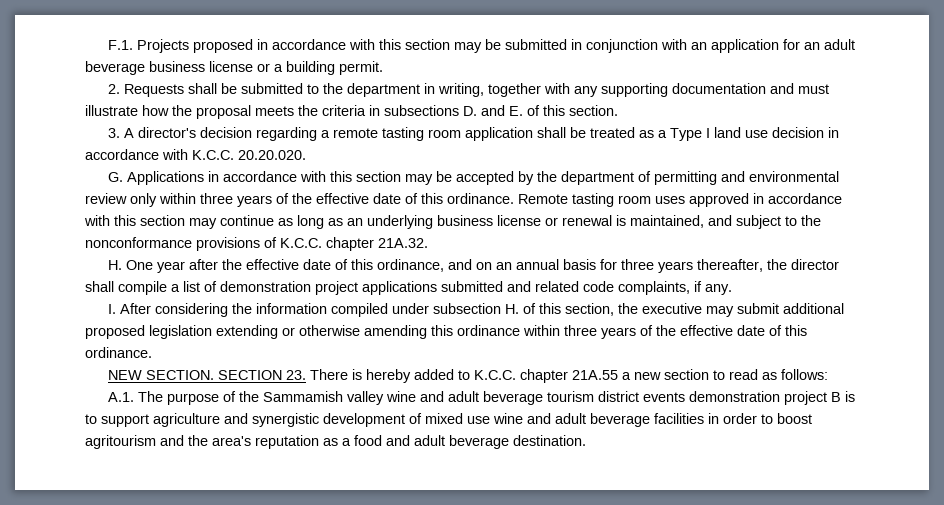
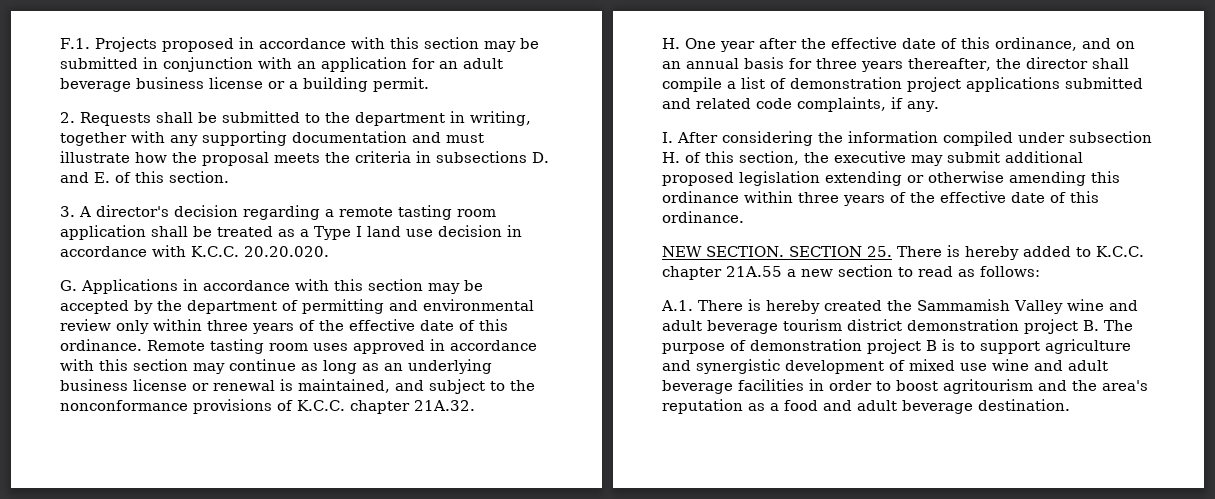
[286,370,307,380] 23. -> [866,246,892,257] 25.
[138,391,237,405] The purpose of -> [698,299,882,314] There is hereby created
[347,391,385,405] valley -> [1014,300,1063,314] Valley
[643,392,686,402] events -> [907,319,1133,334] [662,340,746,354] demonstration project B. The purpose of

